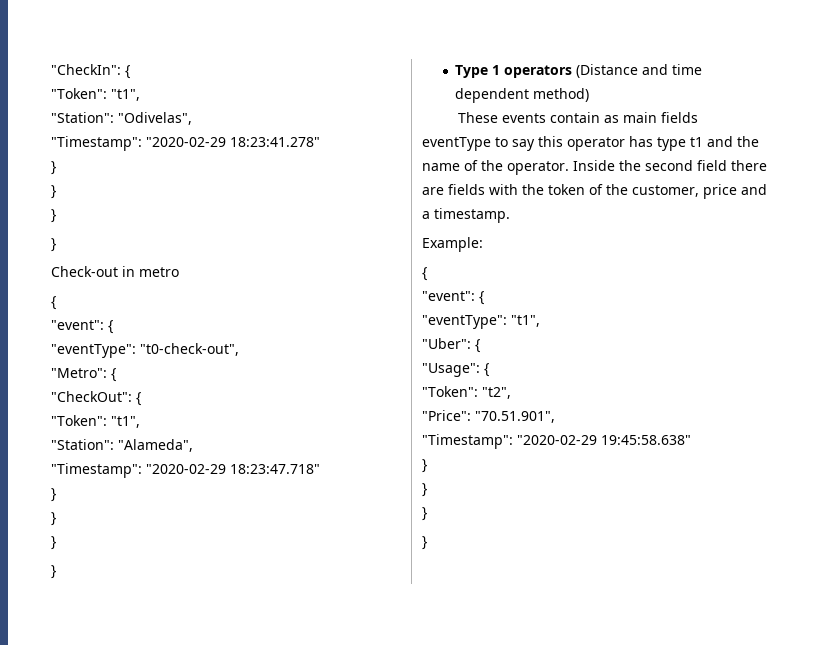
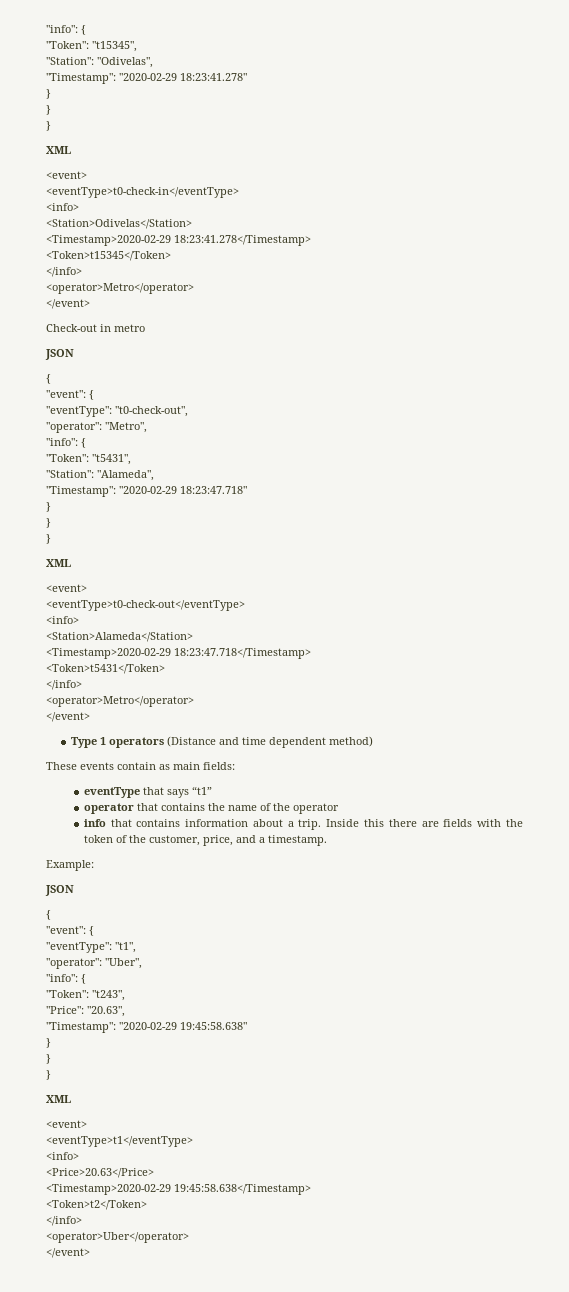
[51,64,130,79] [51,88,140,101] "CheckIn": { // "Token": "t1", -> [46,25,86,35] [46,41,137,52] "info": { // "Token": "t15345",
[51,238,56,252] } -> [46,146,71,154] [46,171,87,179] [46,187,239,198] [46,203,79,211] [46,219,192,229] [46,235,311,246] [46,251,171,261] [46,267,82,277] [46,283,194,294] [46,299,90,309] XML // <event> // <eventType>t0-check-in</eventType> // <info> // <Station>Odivelas</Station> // <Timestamp>2020-02-29 18:23:41.278</Timestamp> // <Token>t15345</Token> // </info> // <operator>Metro</operator> // </event>
(179, 272) none -> [45,349,74,360] // JSON
[51,368,116,382] [51,391,141,406] [51,415,140,428] "Metro": { // "CheckOut": { // "Token": "t1", -> [46,422,147,433] [46,438,86,448] [46,454,131,465] "operator": "Metro", // "info": { // "Token": "t5431",
[51,565,56,579] } -> [46,559,71,567] [46,584,87,592] [46,600,245,611] [46,616,79,624] [46,632,193,642] [46,648,311,659] [46,664,165,674] [46,680,82,690] [46,696,194,707] [46,712,90,722] XML // <event> // <eventType>t0-check-out</eventType> // <info> // <Station>Alameda</Station> // <Timestamp>2020-02-29 18:23:47.718</Timestamp> // <Token>t5431</Token> // </info> // <operator>Metro</operator> // </event>
[660,112,698,123] [422,136,759,151] [422,160,727,175] fields eventType to say this operator has type t1 and the name of the operator. Inside the second field -> [203,762,235,770] [83,786,212,798] [83,803,339,814] [83,819,385,830] fields: // eventType that says “t1” // operator that contains the name of the operator // info that contains information about a trip. Inside this
[703,184,737,199] price -> [202,835,233,846] price,
(483, 244) none -> [45,885,74,896] // JSON
[422,338,480,353] [422,363,489,377] [422,386,511,399] "Uber": { // "Usage": { // "Token": "t2", -> [46,958,142,969] [46,974,86,984] [46,990,125,1001] "operator": "Uber", // "info": { // "Token": "t243",
[475,411,555,423] "70.51.901", -> [87,1006,125,1017] "20.63",
[422,536,427,550] } -> [46,1095,71,1103] [46,1120,87,1128] [46,1136,193,1147] [46,1152,79,1160] [46,1168,154,1178] [46,1184,311,1195] [46,1200,147,1210] [46,1216,82,1226] [46,1232,189,1243] [46,1248,90,1258] XML // <event> // <eventType>t1</eventType> // <info> // <Price>20.63</Price> // <Timestamp>2020-02-29 19:45:58.638</Timestamp> // <Token>t2</Token> // </info> // <operator>Uber</operator> // </event>

